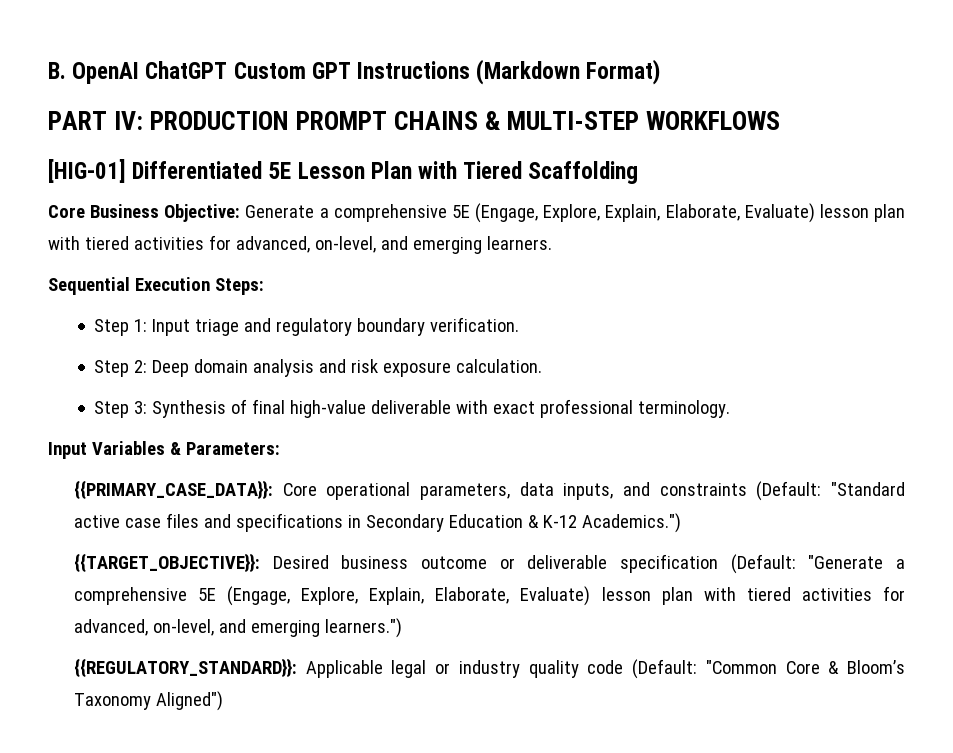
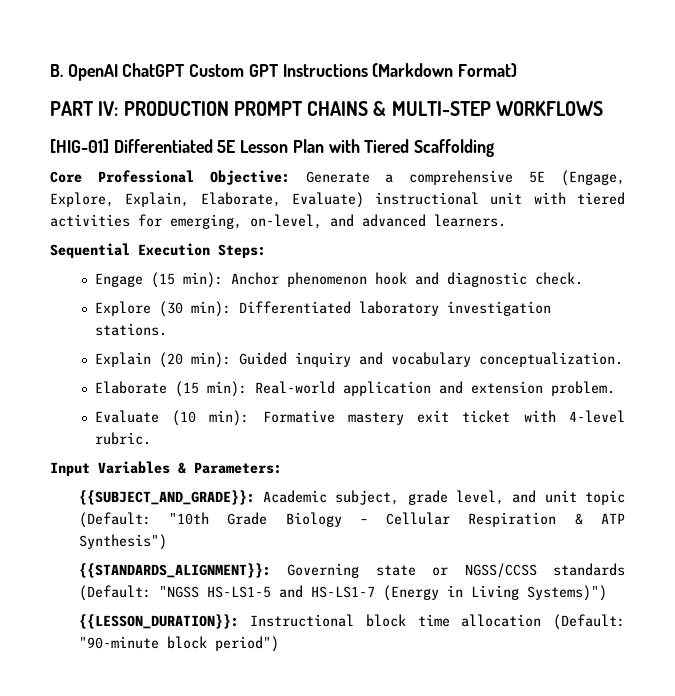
[90,204,160,218] Business -> [97,170,194,183] Professional
[819,204,905,222] [48,235,482,254] lesson plan with tiered activities for advanced, on-level, and emerging -> [375,192,625,205] [50,214,426,229] instructional unit with tiered activities for emerging, on-level, and advanced
[94,317,520,336] [94,359,543,377] [94,399,731,418] [48,441,280,459] [73,480,905,501] [73,513,681,533] [73,553,905,574] [73,586,906,606] [73,618,402,638] [73,658,905,679] [73,691,223,711] Step 1: Input triage and regulatory boundary verification. // Step 2: Deep domain analysis and risk exposure calculation. // Step 3: Synthesis of final high-value deliverable with exact professional terminology. // Input Variables & Parameters: // {{PRIMARY_CASE_DATA}}: Core operational parameters, data inputs, and constraints (Default: "Standard active case files and specifications in Secondary Education & K-12 Academics.") // {{TARGET_OBJECTIVE}}: Desired business outcome or deliverable specification (Default: "Generate a comprehensive 5E (Engage, Explore, Explain, Elaborate, Evaluate) lesson plan with tiered activities for advanced, on-level, and emerging learners.") // {{REGULATORY_STANDARD}}: Applicable legal or industry quality code (Default: "Common Core & Bloom’s Taxonomy Aligned") -> [94,272,583,288] [94,301,551,317] [94,323,167,336] [94,352,623,368] [94,381,615,397] [94,410,625,426] [94,432,151,445] [50,461,282,476] [78,490,626,505] [78,512,625,528] [78,534,167,550] [78,563,625,578] [78,585,607,601] [78,614,625,630] [78,636,279,652] Engage (15 min): Anchor phenomenon hook and diagnostic check. // Explore (30 min): Differentiated laboratory investigation stations. // Explain (20 min): Guided inquiry and vocabulary conceptualization. // Elaborate (15 min): Real-world application and extension problem. // Evaluate (10 min): Formative mastery exit ticket with 4-level rubric. // Input Variables & Parameters: // {{SUBJECT_AND_GRADE}}: Academic subject, grade level, and unit topic (Default: "10th Grade Biology – Cellular Respiration & ATP Synthesis") // {{STANDARDS_ALIGNMENT}}: Governing state or NGSS/CCSS standards (Default: "NGSS HS-LS1-5 and HS-LS1-7 (Energy in Living Systems)") // {{LESSON_DURATION}}: Instructional block time allocation (Default: "90-minute block period")

